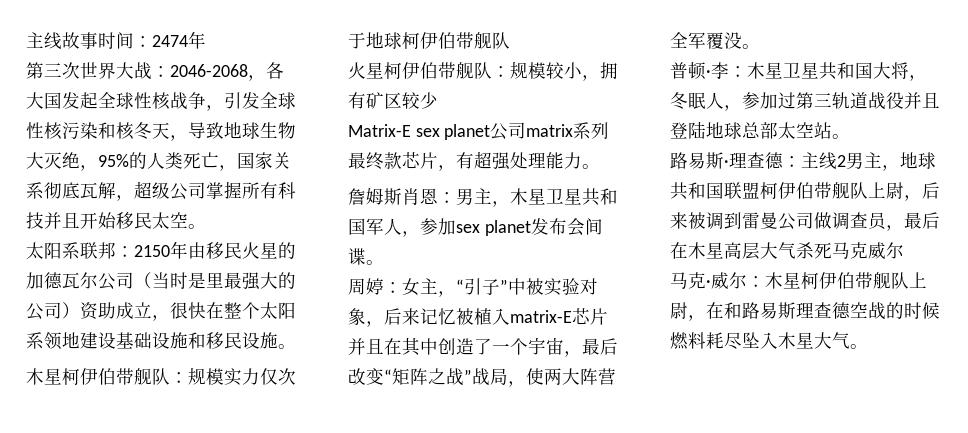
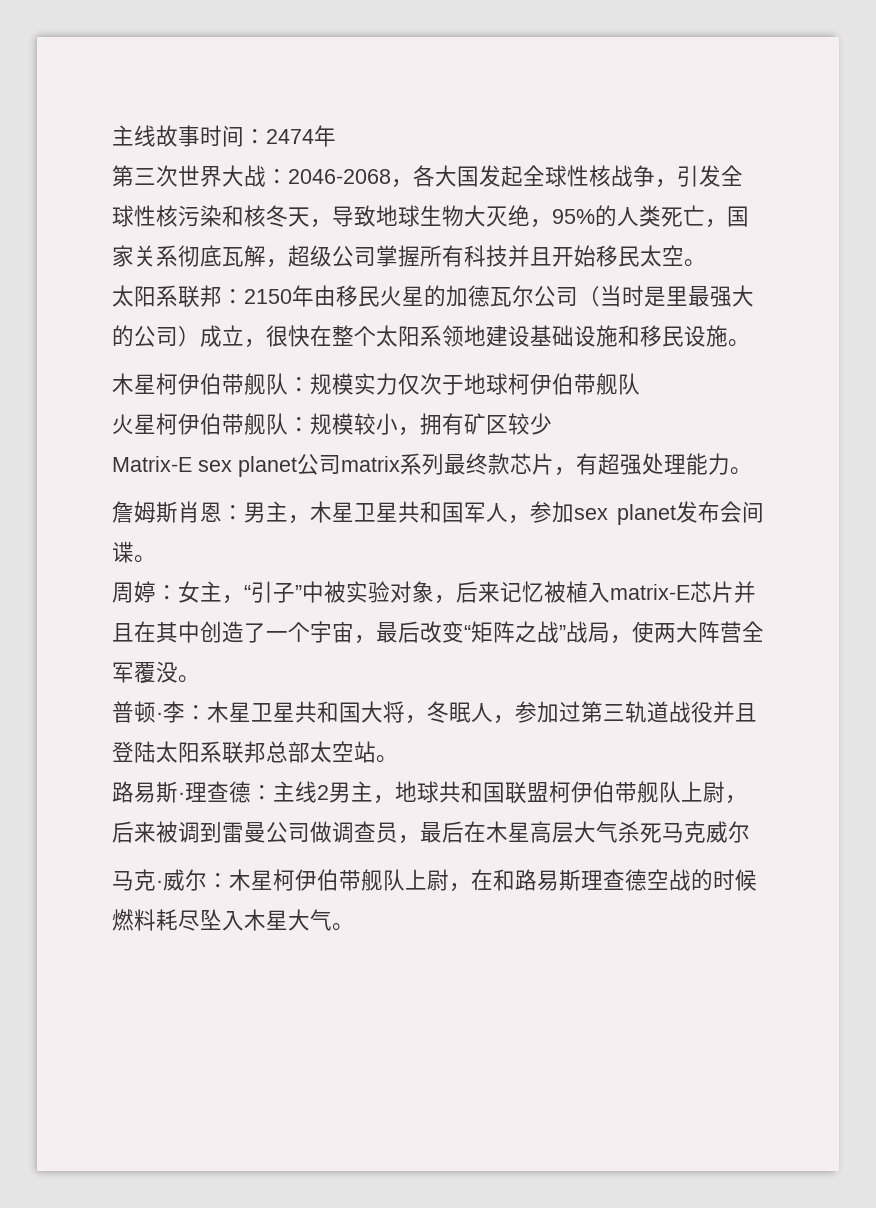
[80,302,116,320] 资助 -> (200, 336) none
[706,122,742,139] 地球 -> [156,741,266,764] 太阳系联邦

